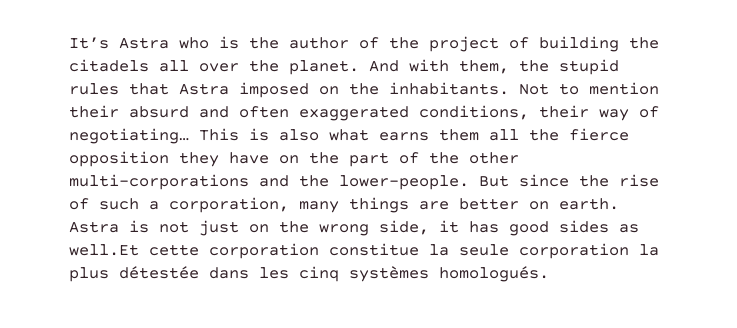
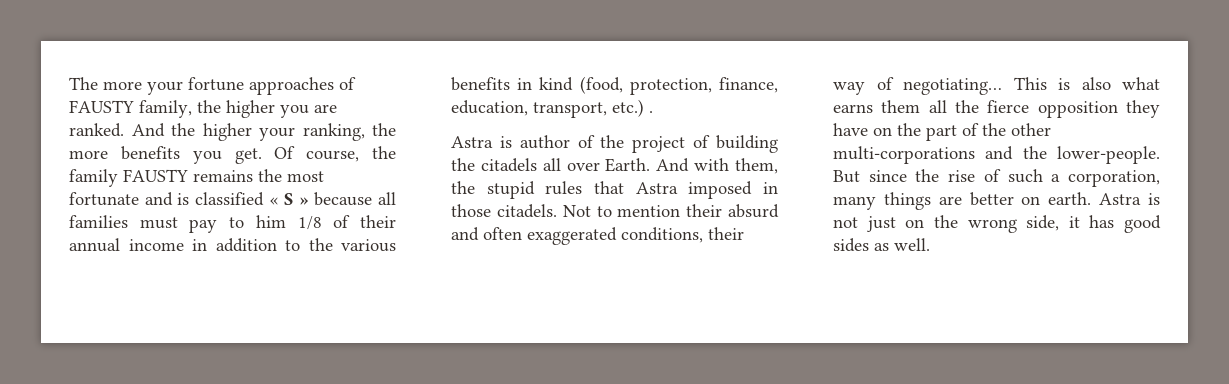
[69,36,279,49] It’s Astra who is the -> [69,77,356,95] [69,100,337,118] [69,123,396,141] [69,146,396,164] [69,169,324,187] [69,192,396,206] [69,215,397,233] [69,238,396,252] [451,76,778,95] [451,99,653,118] [451,136,512,148] The more your fortune approaches of FAUSTY family, the higher you are ranked. And the higher your ranking, the more benefits you get. Of course, the family FAUSTY remains the most fortunate and is classified « S » because all families must pay to him 1/8 of their annual income in addition to the various benefits in kind (food, protection, finance, education, transport, etc.) . // Astra is
[249,60,359,75] the planet. -> [605,158,651,172] Earth.
[319,82,509,95] on the inhabitants. -> [763,182,778,194] [451,204,557,218] in those citadels.
[69,243,659,259] [69,266,549,282] well.Et cette corporation constitue la seule corporation la plus détestée dans les cinq systèmes homologués. -> [894,238,930,251] well.

